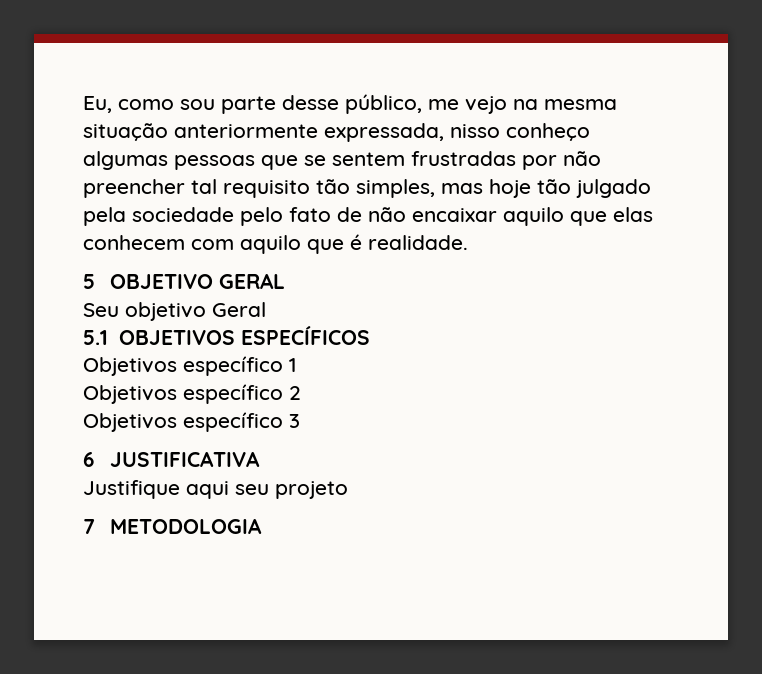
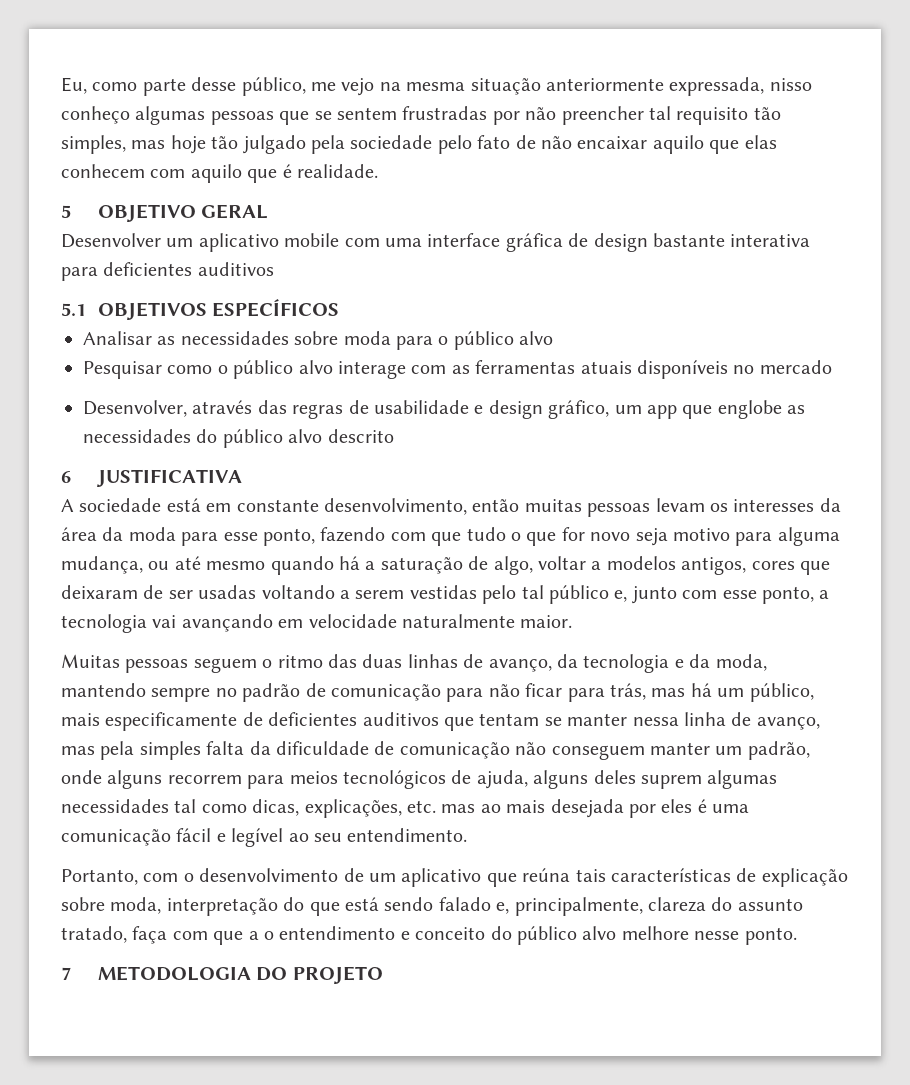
[180,99,215,110] sou -> (138, 86) none
[83,302,266,321] [83,326,370,345] [83,356,296,376] [83,384,301,404] [83,412,300,432] [83,451,260,467] [83,480,348,499] Seu objetivo Geral // 5.1 OBJETIVOS ESPECÍFICOS // Objetivos específico 1 // Objetivos específico 2 // Objetivos específico 3 // 6 JUSTIFICATIVA // Justifique aqui seu projeto -> [61,233,811,252] [61,262,274,281] [61,299,340,320] [83,331,554,350] [83,360,832,379] [83,400,806,419] [83,429,394,448] [61,469,242,487] [61,498,841,517] [61,527,840,546] [61,556,830,575] [61,585,830,604] [61,614,573,633] [61,654,767,673] [61,683,814,702] [61,712,820,731] [61,741,810,760] [61,770,778,789] [61,799,750,818] [61,828,468,847] [61,868,848,887] [61,897,803,916] [61,926,797,945] Desenvolver um aplicativo mobile com uma interface gráfica de design bastante interativa para deficientes auditivos // 5.1 OBJETIVOS ESPECÍFICOS // Analisar as necessidades sobre moda para o público alvo // Pesquisar como o público alvo interage com as ferramentas atuais disponíveis no mercado // Desenvolver, através das regras de usabilidade e design gráfico, um app que englobe as necessidades do público alvo descrito // 6 JUSTIFICATIVA // A sociedade está em constante desenvolvimento, então muitas pessoas levam os interesses da área da moda para esse ponto, fazendo com que tudo o que for novo seja motivo para alguma mudança, ou até mesmo quando há a saturação de algo, voltar a modelos antigos, cores que deixaram de ser usadas voltando a serem vestidas pelo tal público e, junto com esse ponto, a tecnologia vai avançando em velocidade naturalmente maior. // Muitas pessoas seguem o ritmo das duas linhas de avanço, da tecnologia e da moda, mantendo sempre no padrão de comunicação para não ficar para trás, mas há um público, mais especificamente de deficientes auditivos que tentam se manter nessa linha de avanço, mas pela simples falta da dificuldade de comunicação não conseguem manter um padrão, onde alguns recorrem para meios tecnológicos de ajuda, alguns deles suprem algumas necessidades tal como dicas, explicações, etc. mas ao mais desejada por eles é uma comunicação fácil e legível ao seu entendimento. // Portanto, com o desenvolvimento de um aplicativo que reúna tais características de explicação sobre moda, interpretação do que está sendo falado e, principalmente, clareza do assunto tratado, faça com que a o entendimento e conceito do público alvo melhore nesse ponto.
(262, 526) none -> [256,966,383,984] DO PROJETO

